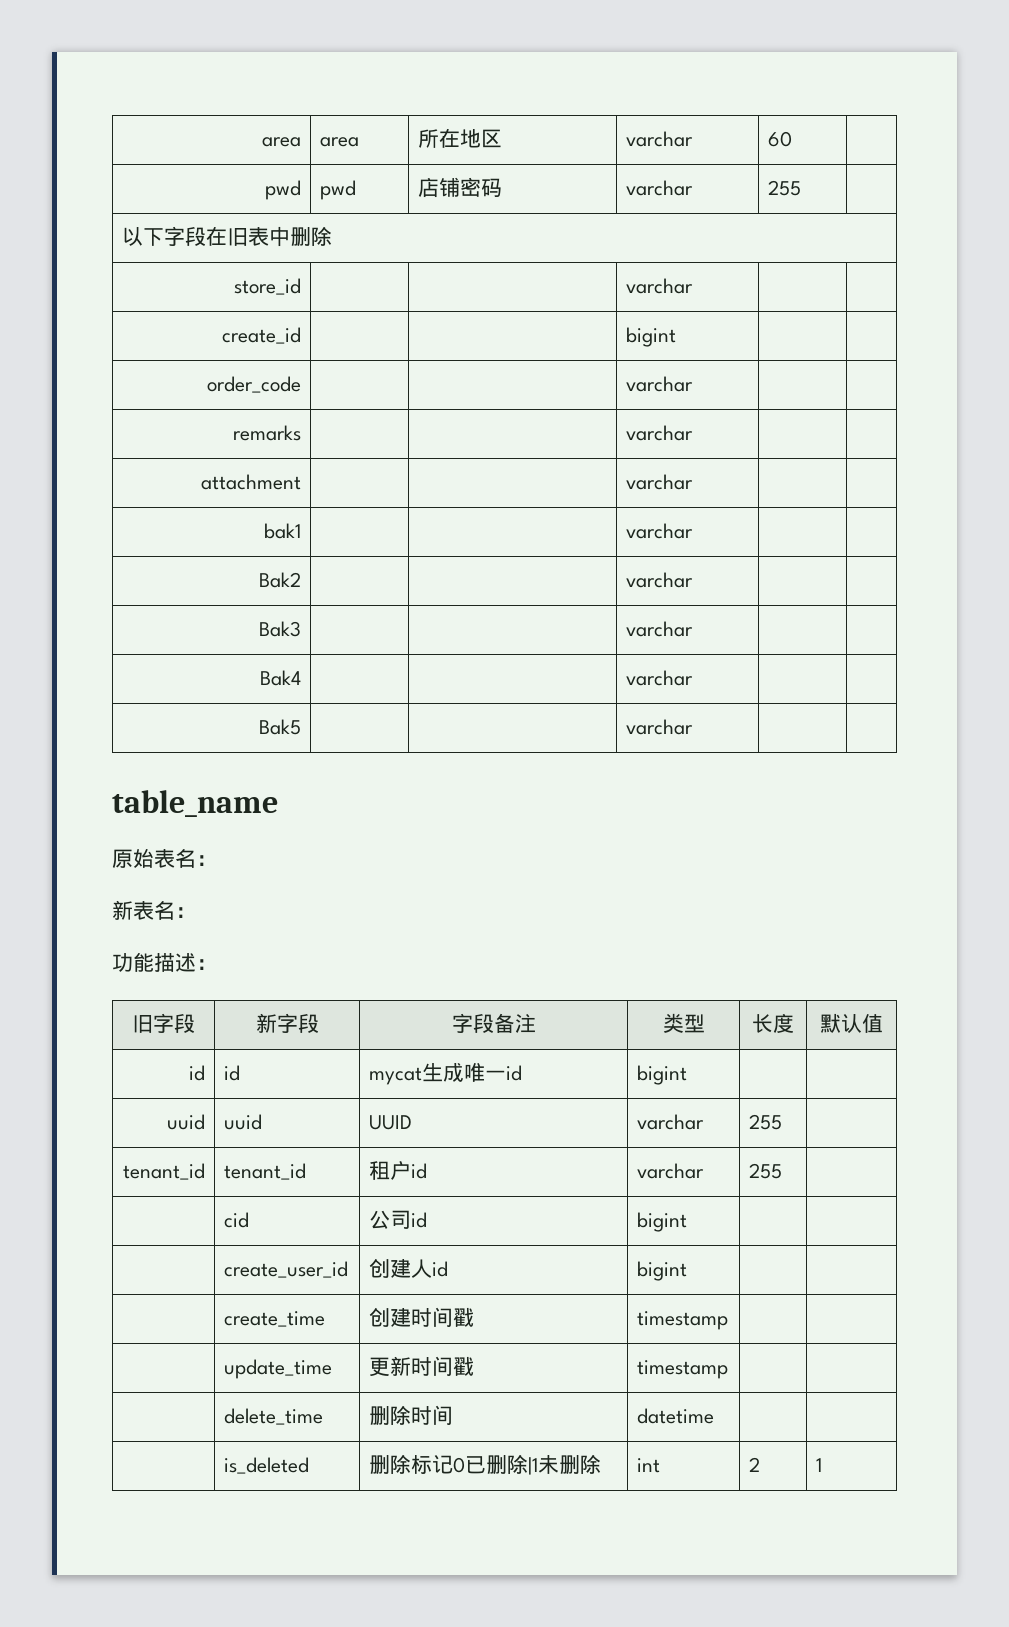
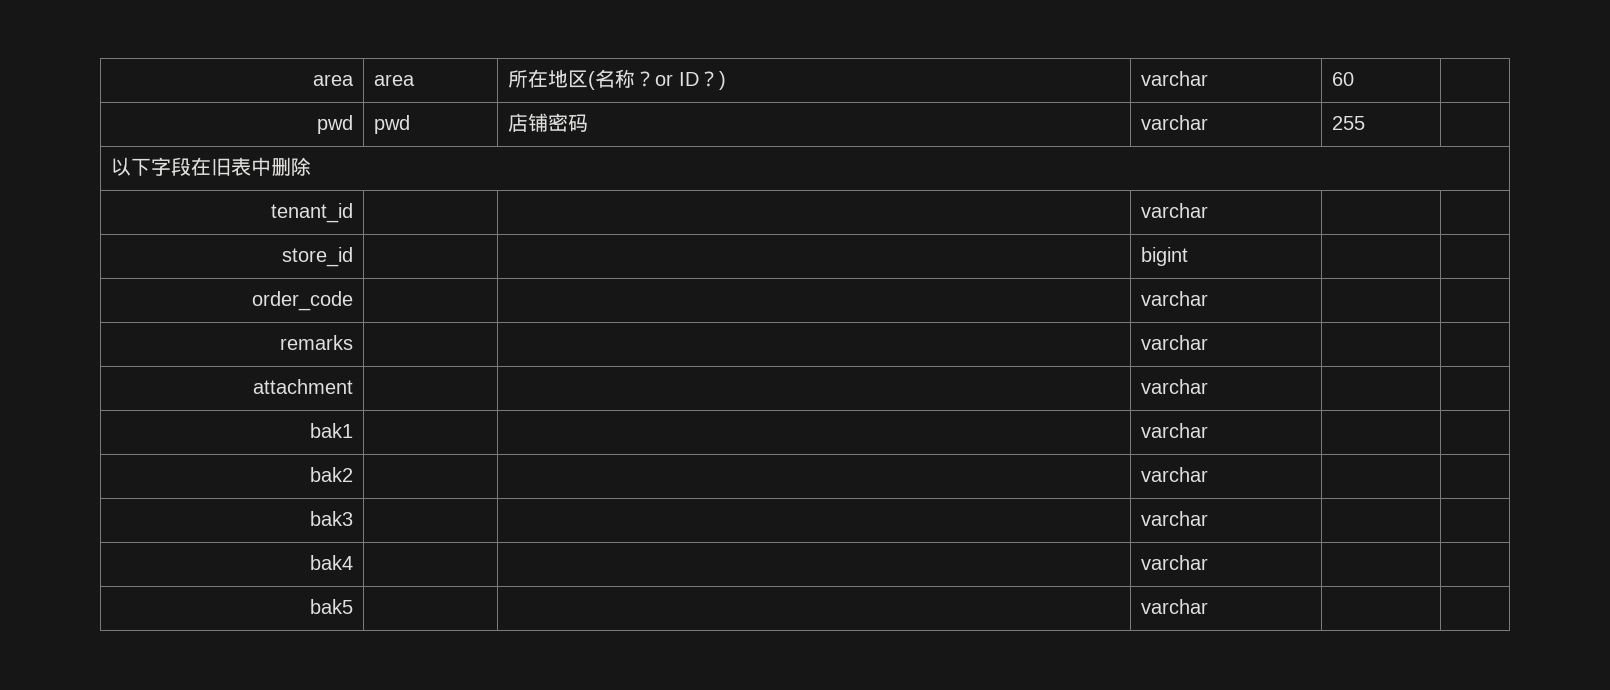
(502, 138) none -> [588,69,727,90] (名称？or ID？)
[234,278,302,295] [625,278,693,294] [222,327,302,344] store_id | | | varchar | | // create_id -> [270,203,353,223] [1141,203,1209,218] [281,247,353,267] tenant_id | | | varchar | | // store_id
[259,572,302,588] [625,572,693,588] [259,621,302,637] [625,621,693,637] [260,670,302,686] [625,670,693,686] [259,719,302,735] [625,719,693,735] [112,790,278,817] [112,848,217,868] [112,900,196,920] [112,952,217,972] [132,1013,195,1033] [255,1013,319,1033] [451,1013,536,1033] [662,1013,705,1033] [752,1013,794,1033] [820,1013,883,1034] [189,1065,206,1081] [223,1065,240,1081] [368,1062,522,1085] [636,1065,687,1085] [167,1114,206,1130] [223,1114,262,1130] [368,1115,412,1130] [636,1114,704,1130] [748,1114,782,1130] [123,1163,206,1180] [223,1163,306,1180] [368,1161,427,1180] [636,1163,704,1179] [748,1163,782,1179] [223,1212,249,1228] [368,1210,427,1229] [636,1212,687,1232] [223,1261,348,1278] [368,1258,448,1278] [636,1261,687,1281] [223,1311,325,1327] [368,1307,474,1327] [636,1311,728,1330] [223,1359,332,1379] [368,1356,474,1377] [636,1360,728,1379] [223,1408,323,1425] [368,1405,453,1425] [636,1408,714,1424] [223,1457,309,1474] [368,1454,601,1475] [636,1458,660,1473] [748,1457,760,1472] [815,1458,822,1472] Bak2 | | | varchar | | // Bak3 | | | varchar | | // Bak4 | | | varchar | | // Bak5 | | | varchar | | // table_name // 原始表名： // 新表名： // 功能描述： // 旧字段 | 新字段 | 字段备注 | 类型 | 长度 | 默认值 // id | id | mycat生成唯一id | bigint | | // uuid | uuid | UUID | varchar | 255 | // tenant_id | tenant_id | 租户id | varchar | 255 | // | cid | 公司id | bigint | | // | create_user_id | 创建人id | bigint | | // | create_time | 创建时间戳 | timestamp | | // | update_time | 更新时间戳 | timestamp | | // | delete_time | 删除时间 | datetime | | // | is_deleted | 删除标记0已删除|1未删除 | int | 2 | 1 -> [309,467,353,482] [1141,467,1209,482] [309,511,353,526] [1141,511,1209,526] [309,555,353,570] [1141,555,1209,570] [309,599,353,614] [1141,599,1209,614] bak2 | | | varchar | | // bak3 | | | varchar | | // bak4 | | | varchar | | // bak5 | | | varchar | |

